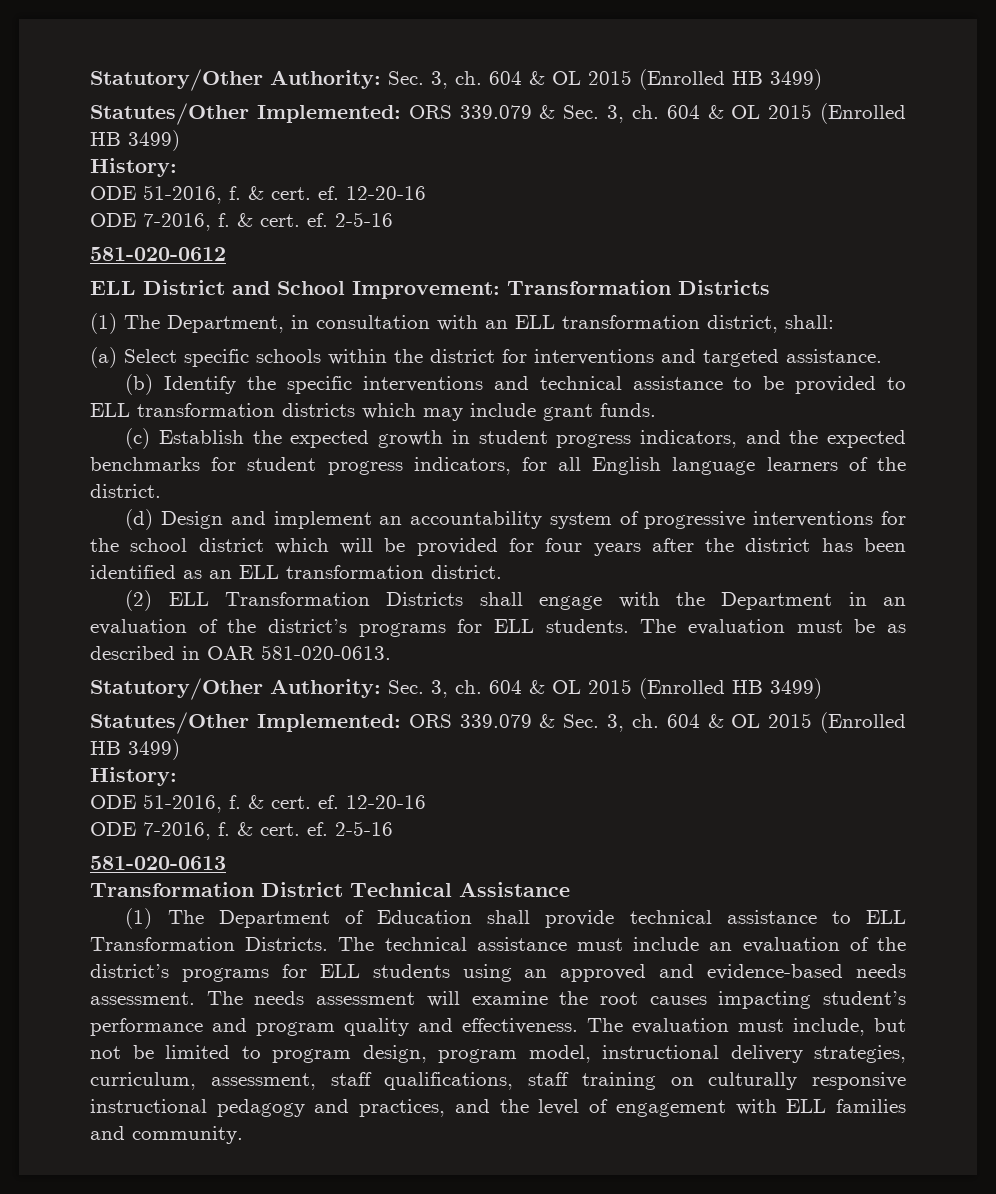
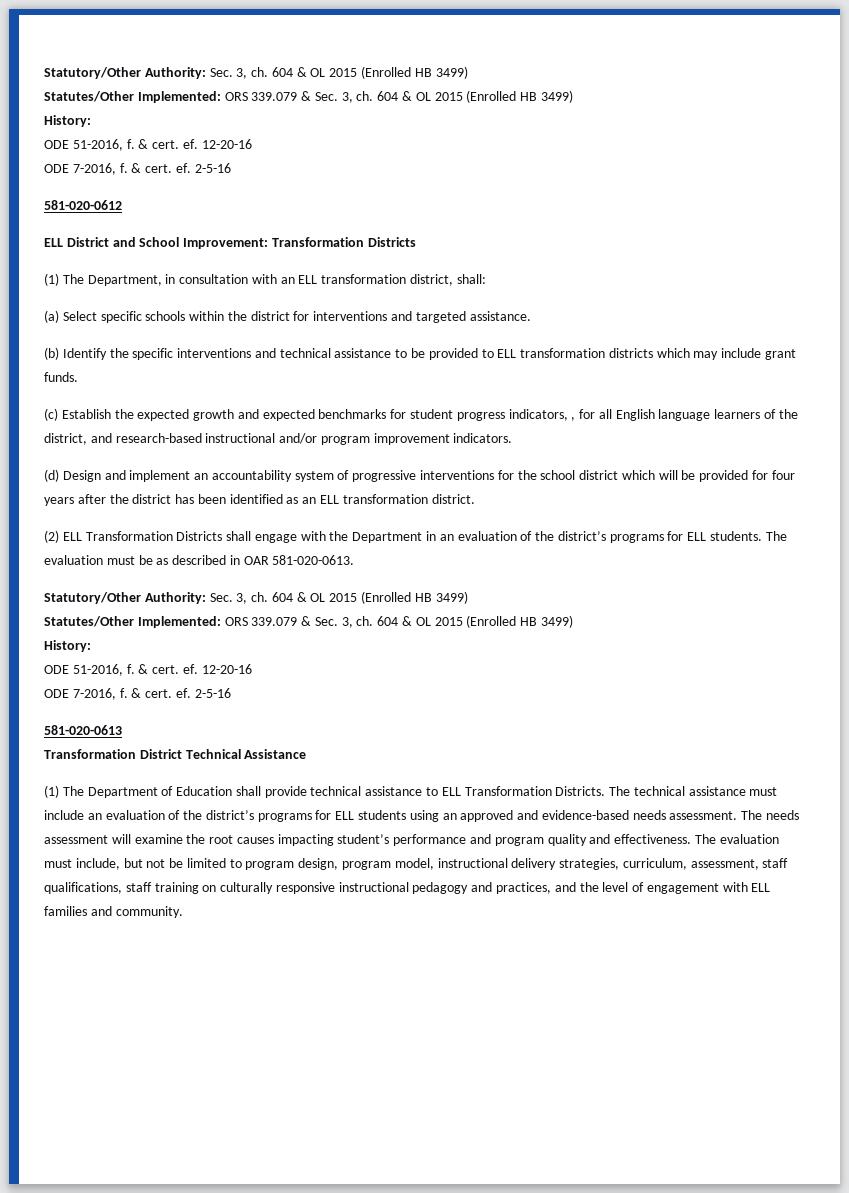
[451,430,819,448] in student progress indicators, and the -> [237,409,259,419] and
(511, 466) none -> [571,417,576,421] ,
[90,484,161,498] district. -> [44,433,513,445] district, and research-based instructional and/or program improvement indicators.

